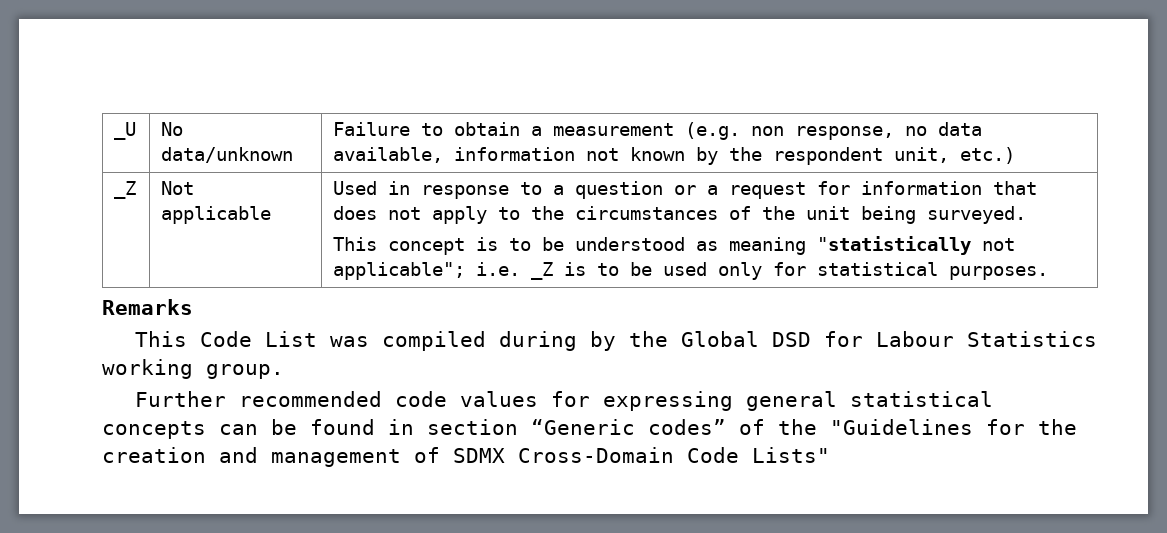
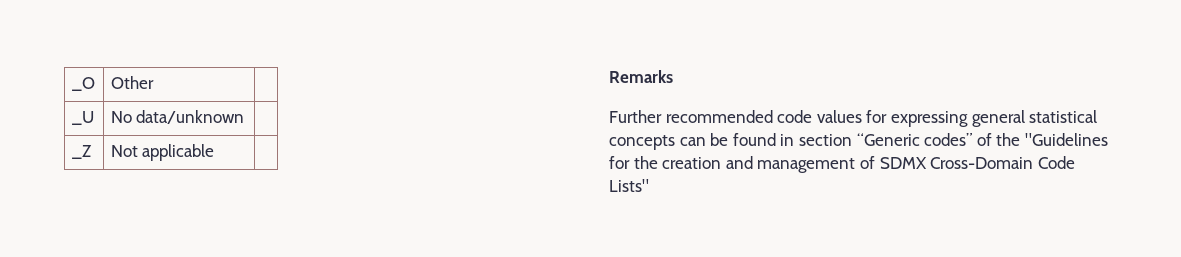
(114, 131) none -> [71,77,95,91] [110,76,154,89] _O | Other | //
[333,122,983,140] [333,147,1016,165] [114,181,137,199] [161,181,195,195] [161,206,272,224] [333,181,1038,199] [333,206,1027,224] [333,236,1016,255] [333,262,1049,280] [102,299,193,315] [134,331,1097,351] [102,359,284,379] Failure to obtain a measurement (e.g. non response, no data available, information not known by the respondent unit, etc.) // _Z | Not applicable | Used in response to a question or a request for information that does not apply to the circumstances of the unit being surveyed. // This concept is to be understood as meaning "statistically not applicable"; i.e. _Z is to be used only for statistical purposes. // Remarks // This Code List was compiled during by the Global DSD for Labour Statistics working group. -> [71,145,92,159] [110,144,215,161] [609,70,673,83] // _Z | Not applicable | // Remarks

